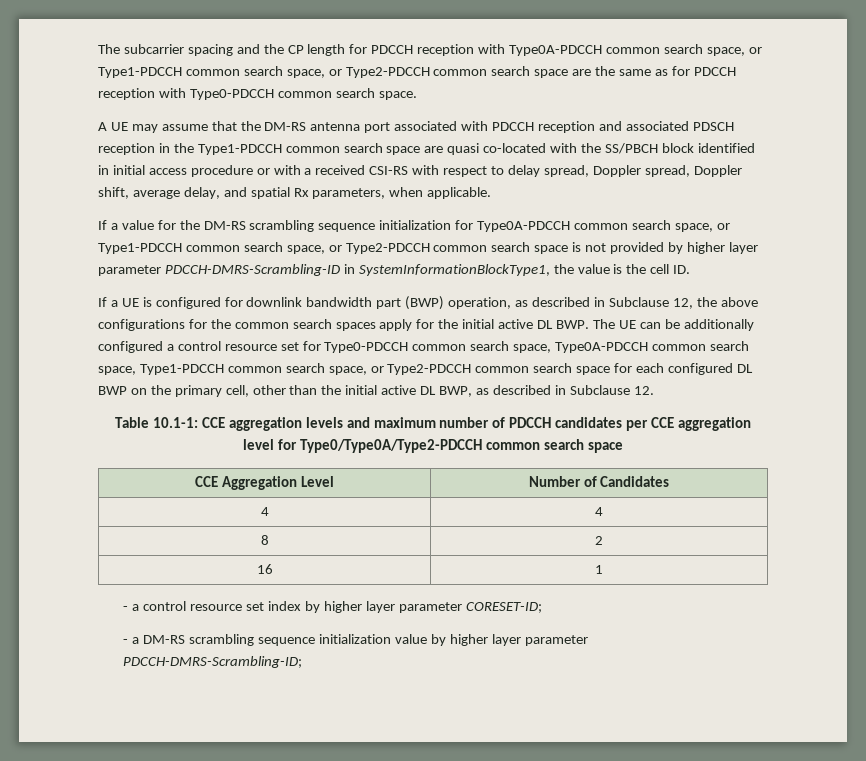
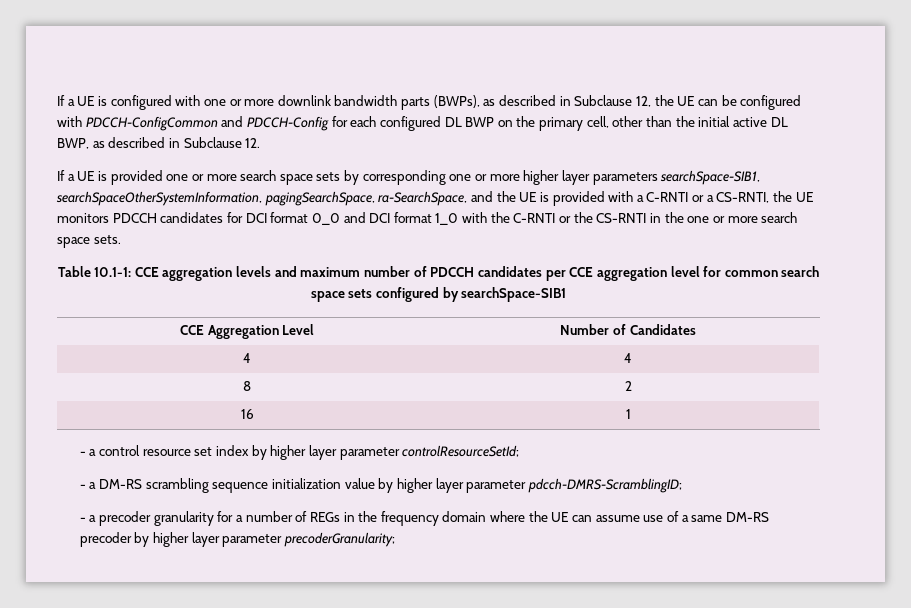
[98,44,762,56] [98,66,736,78] [98,88,417,100] [98,121,734,133] [98,143,755,155] [98,165,742,177] [98,187,492,199] [98,220,730,232] [98,242,758,254] [98,264,691,276] The subcarrier spacing and the CP length for PDCCH reception with Type0A-PDCCH common search space, or Type1-PDCCH common search space, or Type2-PDCCH common search space are the same as for PDCCH reception with Type0-PDCCH common search space. // A UE may assume that the DM-RS antenna port associated with PDCCH reception and associated PDSCH reception in the Type1-PDCCH common search space are quasi co-located with the SS/PBCH block identified in initial access procedure or with a received CSI-RS with respect to delay spread, Doppler spread, Doppler shift, average delay, and spatial Rx parameters, when applicable. // If a value for the DM-RS scrambling sequence initialization for Type0A-PDCCH common search space, or Type1-PDCCH common search space, or Type2-PDCCH common search space is not provided by higher layer parameter PDCCH-DMRS-Scrambling-ID in SystemInformationBlockType1, the value is the cell ID. // -> (57, 100) none
[224,296,512,310] for downlink bandwidth part (BWP) operation, -> [175,95,480,110] with one or more downlink bandwidth parts (BWPs),
[720,297,758,307] [98,319,754,331] [98,341,749,353] [98,363,611,375] above configurations for the common search spaces apply for the initial active DL BWP. The UE can be additionally configured a control resource set for Type0-PDCCH common search space, Type0A-PDCCH common search space, Type1-PDCCH common search space, or Type2-PDCCH common search space -> [677,95,802,110] [57,116,329,131] UE can be configured with PDCCH-ConfigCommon and PDCCH-Config
(654, 390) none -> [57,170,761,185] [56,191,813,206] [57,212,798,225] [57,235,121,248] // If a UE is provided one or more search space sets by corresponding one or more higher layer parameters searchSpace-SIB1, searchSpaceOtherSystemInformation, pagingSearchSpace, ra-SearchSpace, and the UE is provided with a C-RNTI or a CS-RNTI, the UE monitors PDCCH candidates for DCI format 0_0 and DCI format 1_0 with the C-RNTI or the CS-RNTI in the one or more search space sets.
[300,439,623,453] Type0/Type0A/Type2-PDCCH common search space -> [724,266,820,277] [310,287,567,302] common search space sets configured by searchSpace-SIB1
[465,602,542,613] CORESET-ID; -> [402,445,520,457] controlResourceSetId;
[123,656,303,668] PDCCH-DMRS-Scrambling-ID; -> [527,478,682,493] [79,511,769,526] [79,532,395,547] pdcch-DMRS-ScramblingID; // - a precoder granularity for a number of REGs in the frequency domain where the UE can assume use of a same DM-RS precoder by higher layer parameter precoderGranularity;

